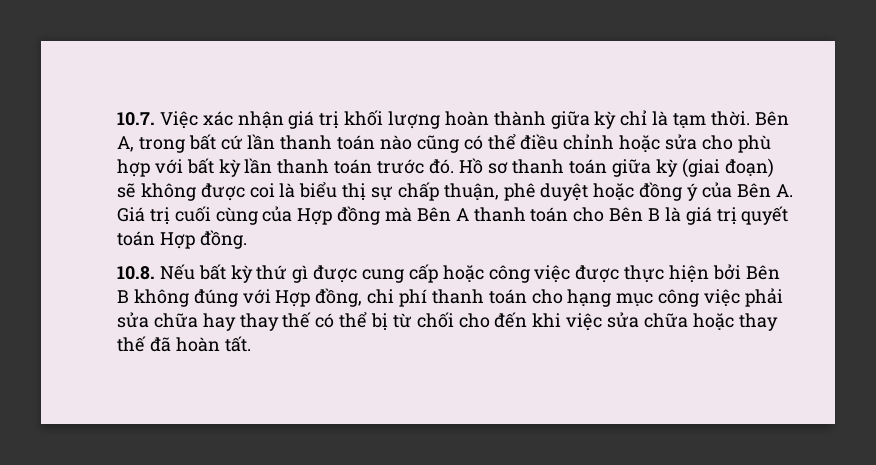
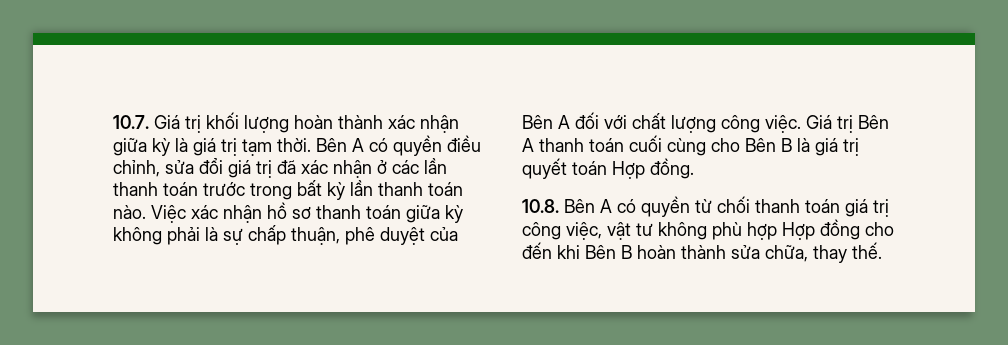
[159,111,315,129] Việc xác nhận giá -> [154,115,180,129] Giá
[550,110,789,129] [117,134,771,153] [117,159,183,177] giữa kỳ chỉ là tạm thời. Bên A, trong bất cứ lần thanh toán nào cũng có thể điều chỉnh hoặc sửa cho phù hợp với -> [388,115,459,133] [113,135,481,156] [113,158,447,178] [113,182,292,200] xác nhận giữa kỳ là giá trị tạm thời. Bên A có quyền điều chỉnh, sửa đổi giá trị đã xác nhận ở các lần thanh toán trước trong
[377,158,483,174] trước đó. Hồ -> [113,202,287,223] nào. Việc xác nhận hồ
[681,158,774,178] [117,182,367,201] (giai đoạn) sẽ không được coi là biểu thị -> [113,227,218,245] không phải là
[593,182,793,201] [117,206,413,225] hoặc đồng ý của Bên A. Giá trị cuối cùng của Hợp đồng mà -> [430,227,458,241] [522,112,853,133] của Bên A đối với chất lượng công việc. Giá trị
(569, 214) none -> [629,135,706,156] cuối cùng
[159,264,780,283] [117,288,783,307] [117,312,778,331] [117,336,251,352] Nếu bất kỳ thứ gì được cung cấp hoặc công việc được thực hiện bởi Bên B không đúng với Hợp đồng, chi phí thanh toán cho hạng mục công việc phải sửa chữa hay thay thế có thể bị từ chối cho đến khi việc sửa chữa hoặc thay thế đã hoàn tất. -> [564,196,889,217] [522,219,894,240] [522,242,882,263] Bên A có quyền từ chối thanh toán giá trị công việc, vật tư không phù hợp Hợp đồng cho đến khi Bên B hoàn thành sửa chữa, thay thế.

